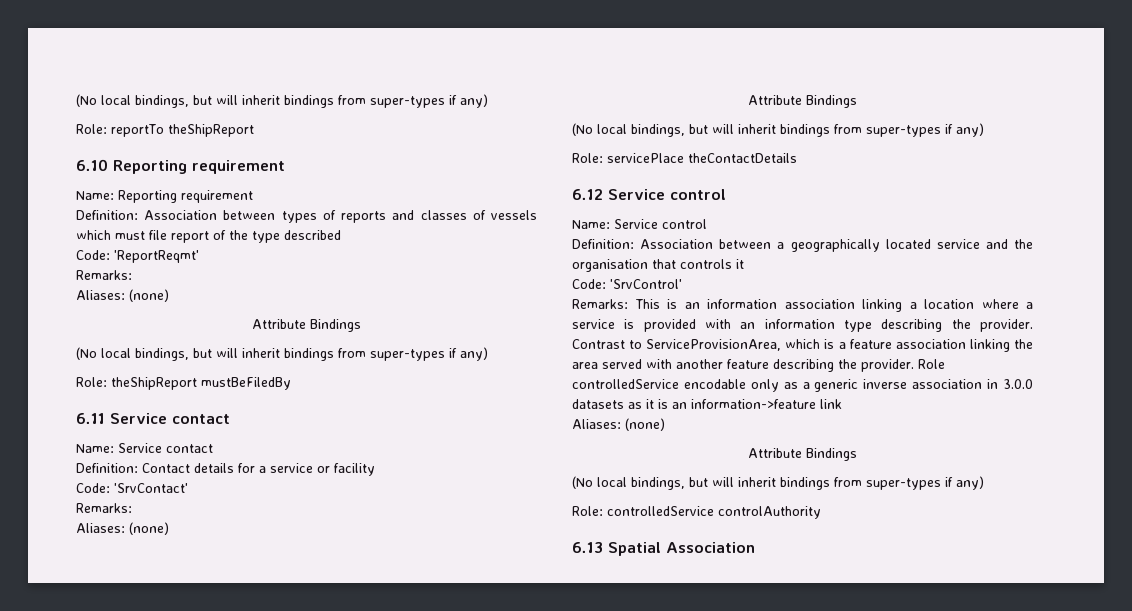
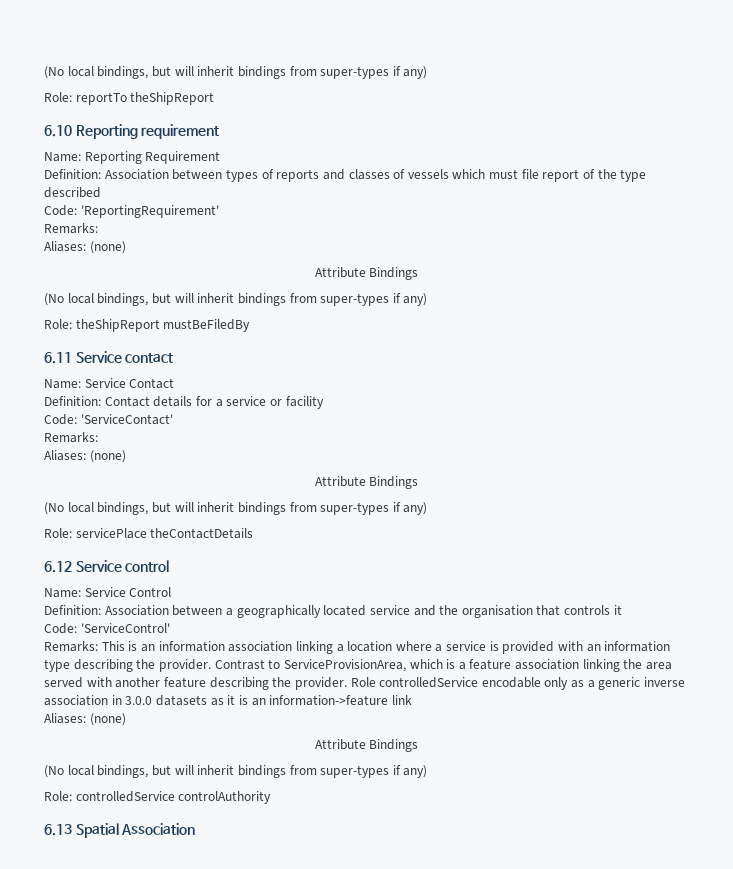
[181,190,253,203] requirement -> [145,151,221,164] Requirement
[114,250,199,263] 'ReportReqmt' -> [80,205,219,218] 'ReportingRequirement'
[166,444,213,453] contact -> [129,378,175,389] Contact
[114,483,188,493] 'SrvContact' -> [80,414,173,425] 'ServiceContact'
[662,219,707,229] control -> [129,587,172,597] Control
[610,279,682,289] 'SrvControl' -> [80,623,170,633] 'ServiceControl'

